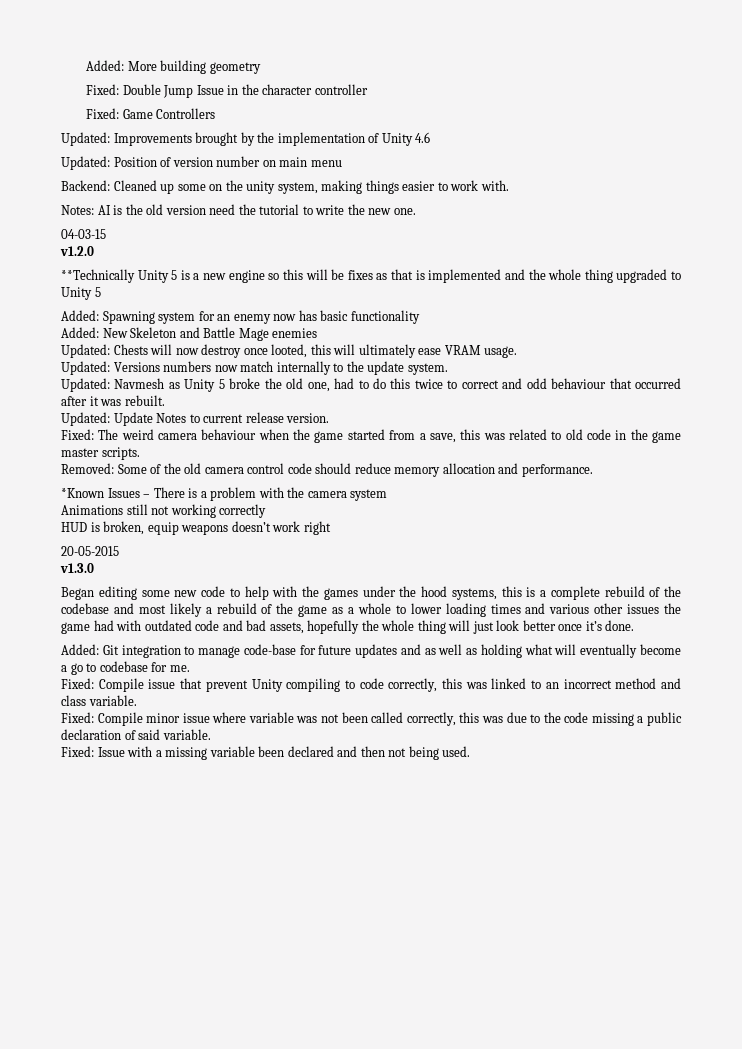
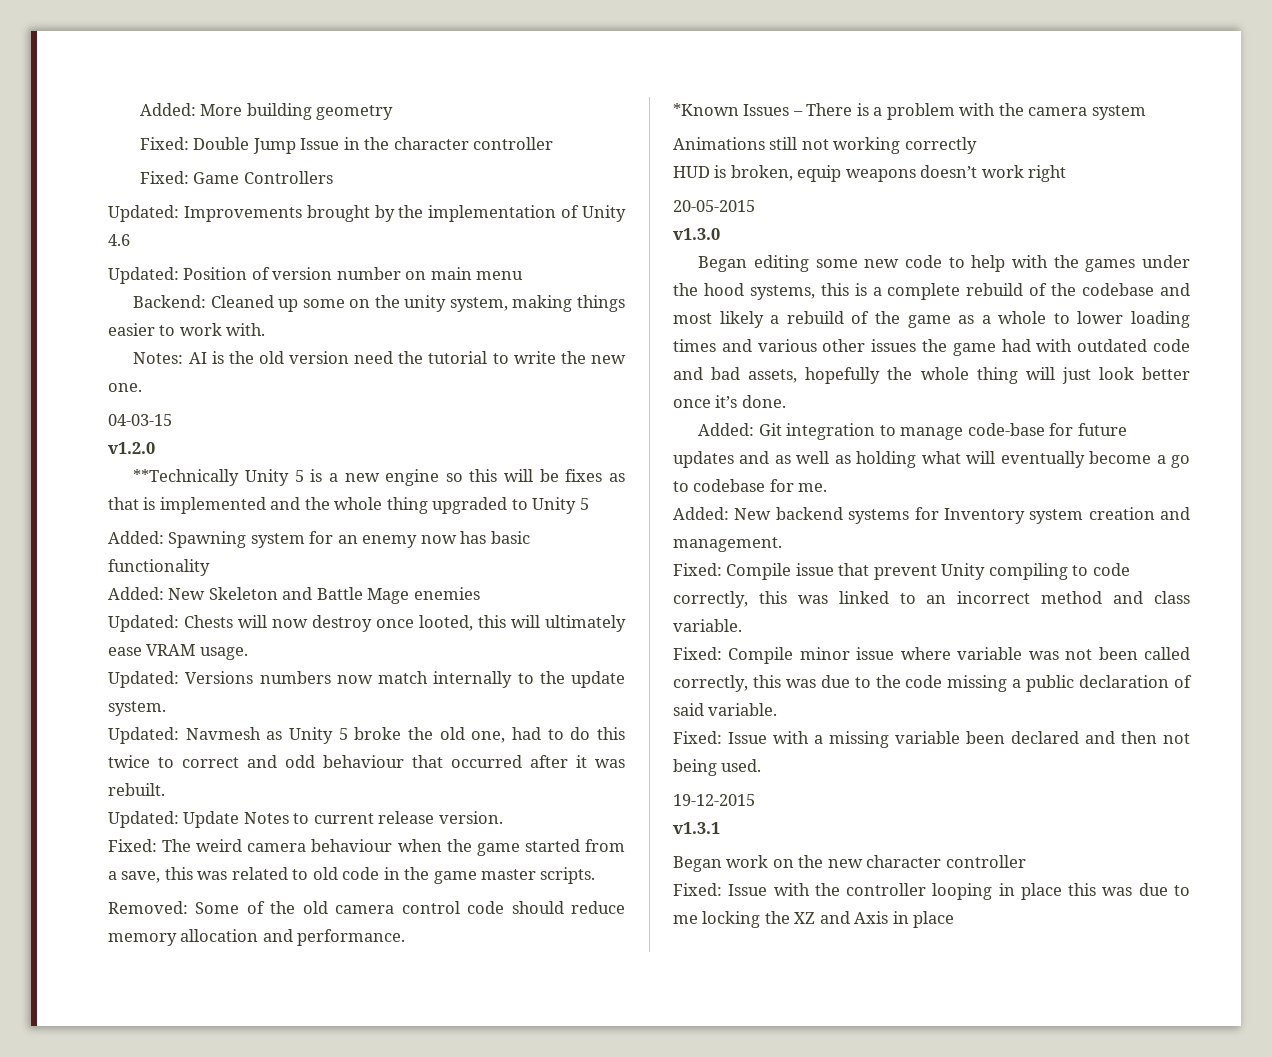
(190, 668) none -> [673,507,1190,524] [673,537,782,552] // Added: New backend systems for Inventory system creation and management.
(471, 751) none -> [673,794,755,806] [673,822,720,834] [673,855,1026,872] [673,883,1190,900] [673,911,955,928] // 19-12-2015 // v1.3.1 // Began work on the new character controller // Fixed: Issue with the controller looping in place this was due to me locking the XZ and Axis in place

